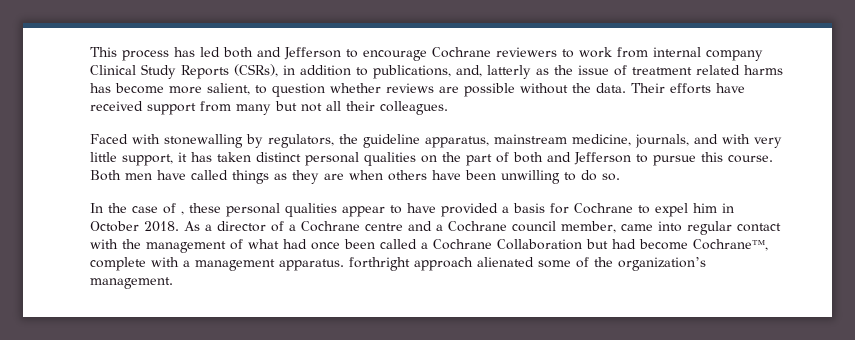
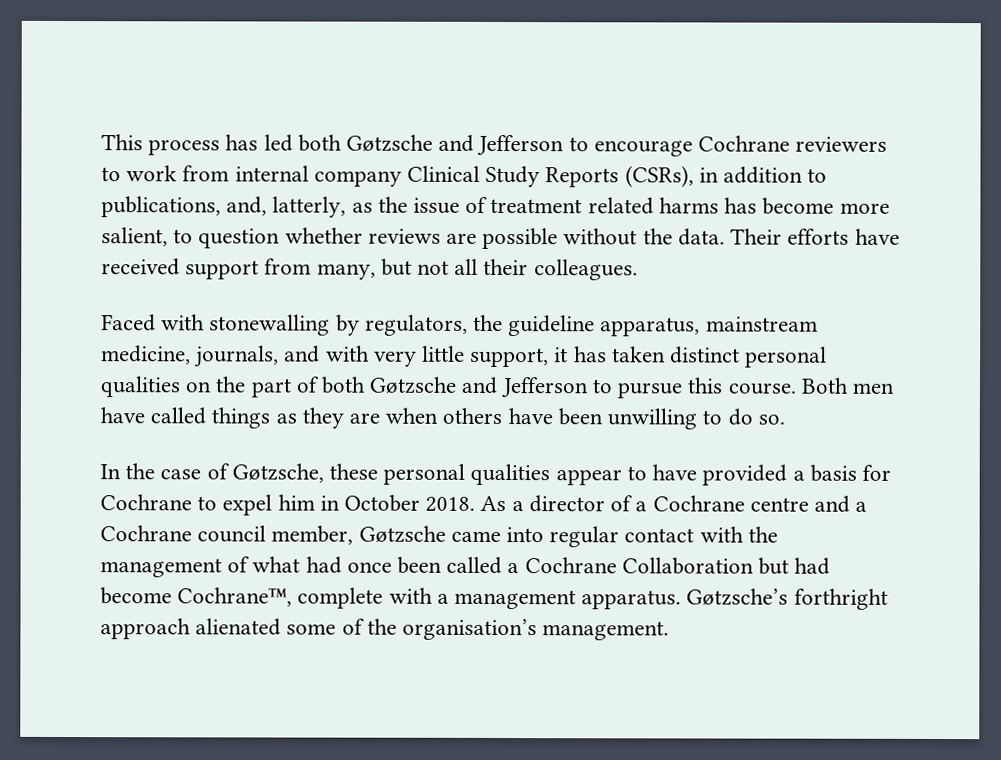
(253, 52) none -> [346,134,434,152] Gøtzsche
[487,65,531,79] latterly -> [272,196,347,218] latterly,
[236,104,271,115] many -> [316,263,376,280] many,
(543, 157) none -> [369,376,458,394] Gøtzsche
[181,211,184,215] , -> [231,463,324,483] Gøtzsche,
(616, 227) none -> [358,525,446,543] Gøtzsche
(344, 265) none -> [686,588,789,606] Gøtzsche’s
[618,257,706,271] organization’s -> [402,618,538,641] organisation’s

